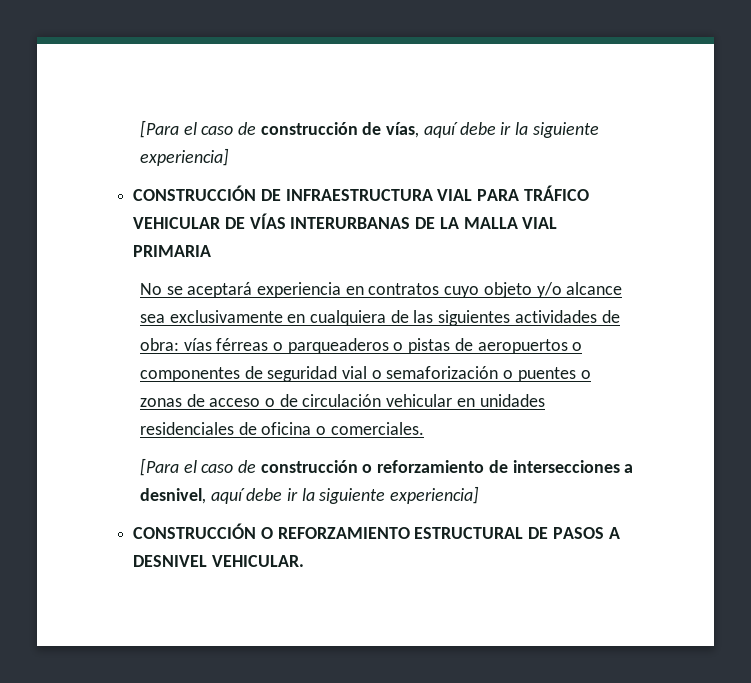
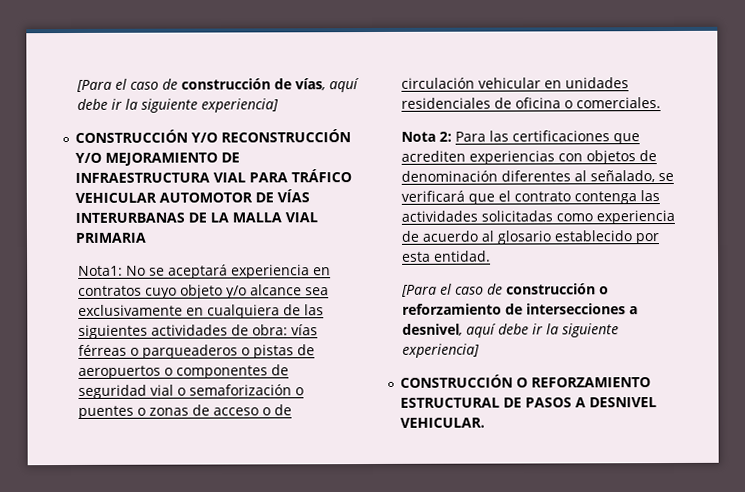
(257, 193) none -> [191,129,352,143] [75,152,219,166] Y/O RECONSTRUCCIÓN Y/O MEJORAMIENTO
(221, 223) none -> [159,192,254,203] AUTOMOTOR
(212, 251) none -> [78,265,124,276] Nota1:
(424, 428) none -> [401,130,641,145] [401,150,658,165] [401,170,675,183] [401,190,661,205] [401,209,676,225] [401,230,660,245] [402,250,492,262] // Nota 2: Para las certificaciones que acrediten experiencias con objetos de denominación diferentes al señalado, se verificará que el contrato contenga las actividades solicitadas como experiencia de acuerdo al glosario establecido por esta entidad.

